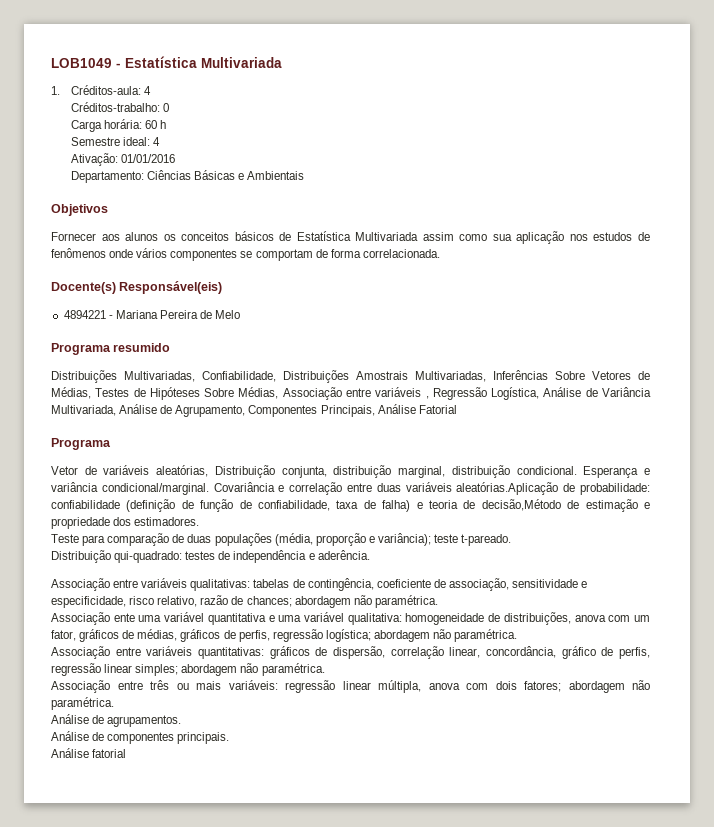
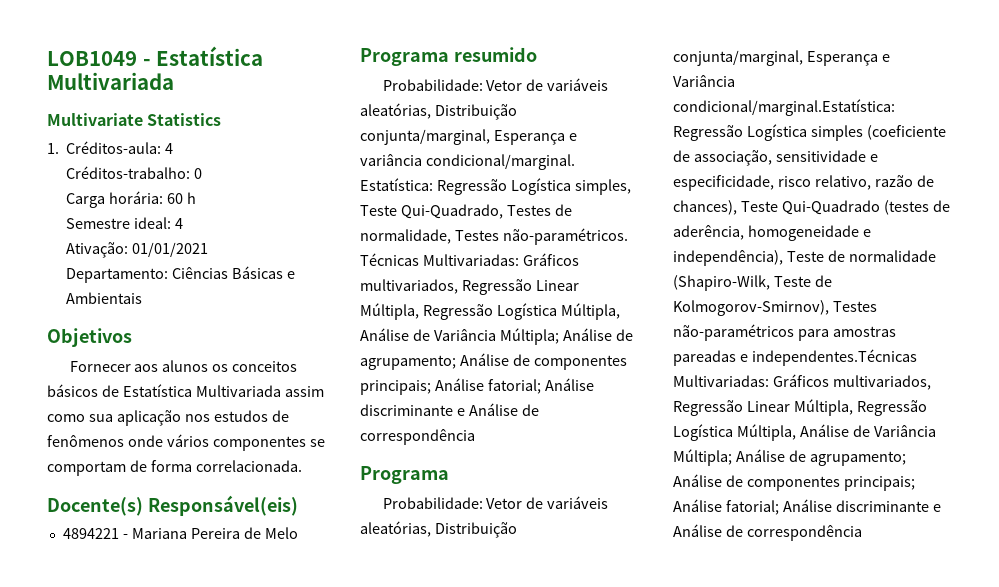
(282, 62) none -> [47,113,222,126] // Multivariate Statistics
[120,154,175,163] 01/01/2016 -> [132,242,209,257] 01/01/2021
[51,370,650,383] [51,387,651,400] [51,404,457,417] [51,438,111,450] [51,465,651,478] [51,482,650,495] [51,499,650,512] [51,517,200,529] [51,533,512,546] [51,550,370,563] [51,578,431,591] Distribuições Multivariadas, Confiabilidade, Distribuições Amostrais Multivariadas, Inferências Sobre Vetores de Médias, Testes de Hipóteses Sobre Médias, Associação entre variáveis , Regressão Logística, Análise de Variância Multivariada, Análise de Agrupamento, Componentes Principais, Análise Fatorial // Programa // Vetor de variáveis aleatórias, Distribuição conjunta, distribuição marginal, distribuição condicional. Esperança e variância condicional/marginal. Covariância e correlação entre duas variáveis aleatórias.Aplicação de probabilidade: confiabilidade (definição de função de confiabilidade, taxa de falha) e teoria de decisão,Método de estimação e propriedade dos estimadores. // Teste para comparação de duas populações (média, proporção e variância); teste t-pareado. // Distribuição qui-quadrado: testes de independência e aderência. // Associação entre variáveis qualitativas: tabelas de contingência, coeficiente -> [382,78,609,91] [360,103,517,120] [360,129,577,145] [360,154,575,170] [360,178,631,195] [360,204,572,219] [360,228,628,245] [360,253,579,266] [360,279,579,295] [360,303,620,320] [360,328,633,345] [360,353,627,370] [360,378,594,395] [360,403,539,416] [360,429,475,445] [360,466,449,484] [382,496,609,509] [360,521,517,538] [673,50,890,66] [673,75,735,87] [673,99,895,116] [673,124,946,141] Probabilidade: Vetor de variáveis aleatórias, Distribuição conjunta/marginal, Esperança e variância condicional/marginal. Estatística: Regressão Logística simples, Teste Qui-Quadrado, Testes de normalidade, Testes não-paramétricos. Técnicas Multivariadas: Gráficos multivariados, Regressão Linear Múltipla, Regressão Logística Múltipla, Análise de Variância Múltipla; Análise de agrupamento; Análise de componentes principais; Análise fatorial; Análise discriminante e Análise de correspondência // Programa // Probabilidade: Vetor de variáveis aleatórias, Distribuição conjunta/marginal, Esperança e Variância condicional/marginal.Estatística: Regressão Logística simples (coeficiente
[246,595,438,608] [51,612,650,625] [51,629,518,642] [51,646,650,659] [51,663,325,676] [51,680,650,693] [51,697,114,710] [51,714,182,727] [51,731,230,744] [51,748,127,758] chances; abordagem não paramétrica. // Associação ente uma variável quantitativa e uma variável qualitativa: homogeneidade de distribuições, anova com um fator, gráficos de médias, gráficos de perfis, regressão logística; abordagem não paramétrica. // Associação entre variáveis quantitativas: gráficos de dispersão, correlação linear, concordância, gráfico de perfis, regressão linear simples; abordagem não paramétrica. // Associação entre três ou mais variáveis: regressão linear múltipla, anova com dois fatores; abordagem não paramétrica. // Análise de agrupamentos. // Análise de componentes principais. // Análise fatorial -> [673,200,950,215] [673,225,871,241] [673,250,936,266] [673,275,832,291] [673,300,877,316] [673,324,896,341] [673,349,917,366] [673,374,931,390] [673,399,927,416] [673,424,936,441] [673,449,906,466] [673,474,915,491] [673,499,941,515] [673,524,862,541] chances), Teste Qui-Quadrado (testes de aderência, homogeneidade e independência), Teste de normalidade (Shapiro-Wilk, Teste de Kolmogorov-Smirnov), Testes não-paramétricos para amostras pareadas e independentes.Técnicas Multivariadas: Gráficos multivariados, Regressão Linear Múltipla, Regressão Logística Múltipla, Análise de Variância Múltipla; Análise de agrupamento; Análise de componentes principais; Análise fatorial; Análise discriminante e Análise de correspondência

